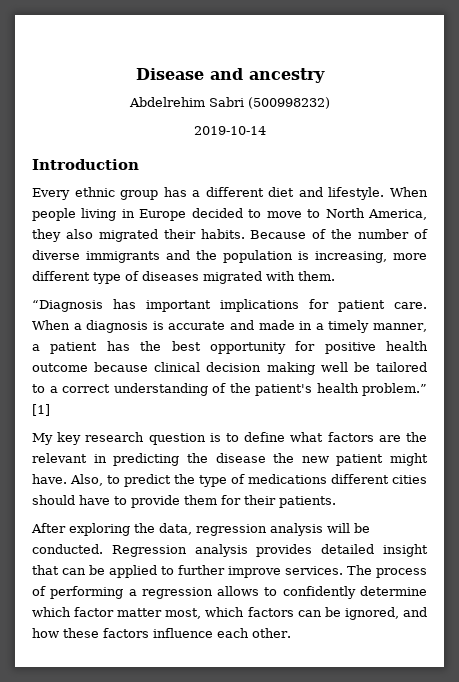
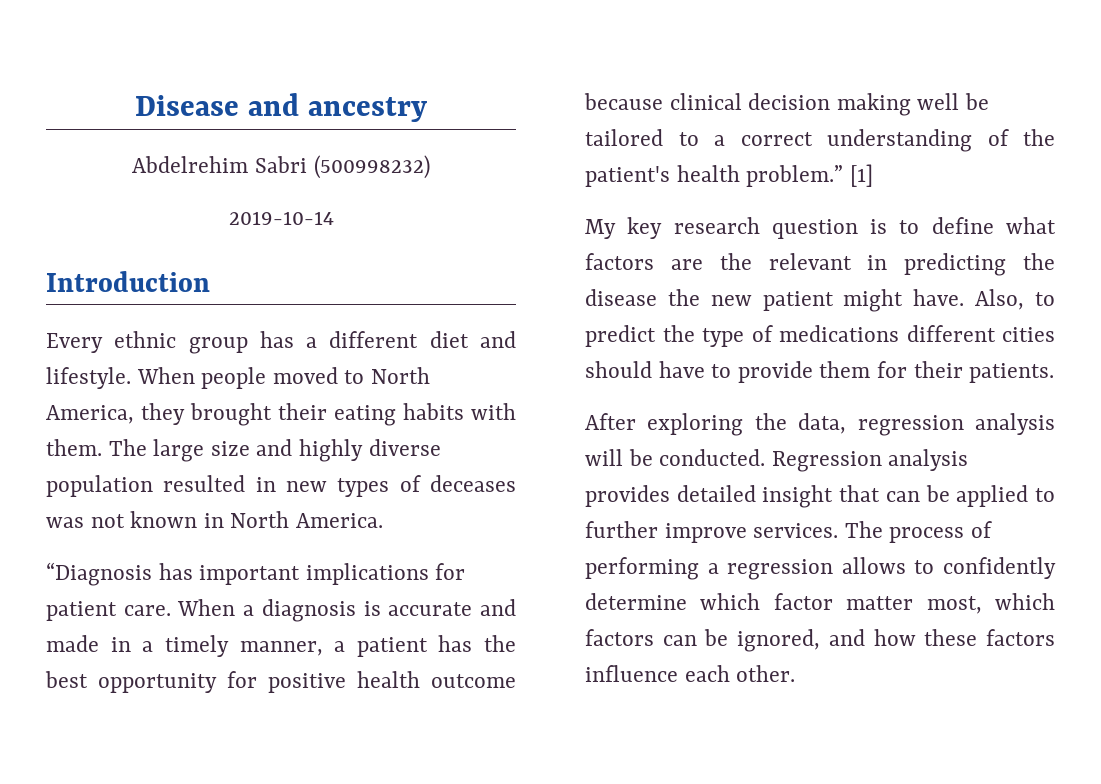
[81,208,428,221] [32,229,429,242] [32,250,427,263] [32,271,335,284] living in Europe decided to move to North America, they also migrated their habits. Because of the number of diverse immigrants and the population is increasing, more different type of diseases migrated with them. -> [272,367,431,384] [46,403,516,426] [46,439,441,462] [46,475,516,497] [46,511,384,528] moved to North America, they brought their eating habits with them. The large size and highly diverse population resulted in new types of deceases was not known in North America.

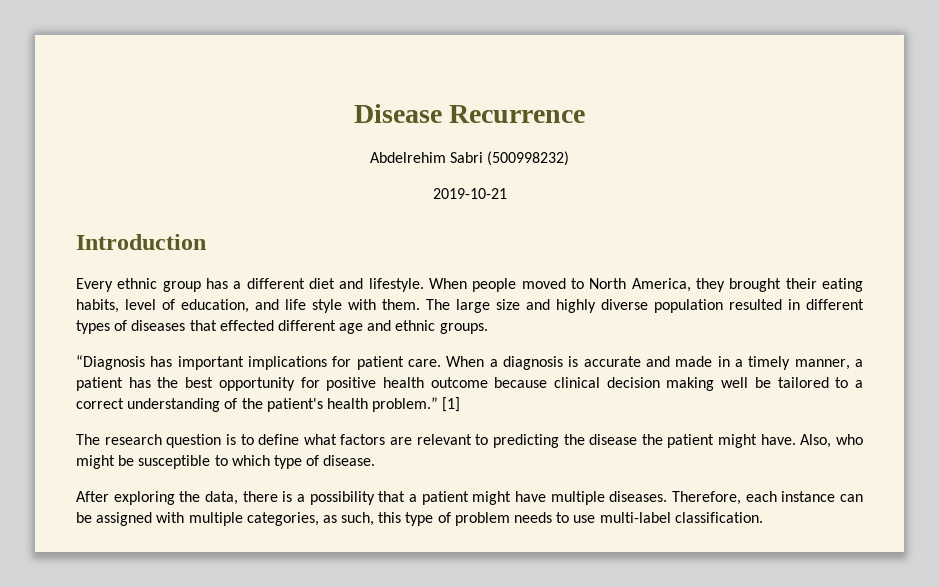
[248,93,428,122] and ancestry -> [449,105,586,123] Recurrence
[228,211,334,225] 2019-10-14 -> [432,188,507,199] 2019-10-21
[403,403,464,420] habits -> [76,299,342,313] habits, level of education, and life style
[286,481,327,492] new -> [806,299,864,310] different
[429,475,516,492] [46,511,384,528] deceases was not known in North America. -> [131,320,488,334] diseases that effected different age and ethnic groups.
[585,217,663,239] My key -> [76,434,100,445] The
[719,253,888,270] the relevant in -> [416,434,489,445] relevant to
[710,295,752,306] new -> (663, 439) none
[1035,292,1055,306] [585,325,1055,347] [585,361,1055,383] [585,413,1055,436] [585,449,969,472] [585,485,1055,508] [585,521,993,543] [585,557,1056,580] [585,593,1055,614] [585,629,1055,652] [585,665,796,682] to predict the type of medications different cities should have to provide them for their patients. // After exploring the data, regression analysis will be conducted. Regression analysis provides detailed insight that can be applied to further improve services. The process of performing a regression allows to confidently determine which factor matter most, which factors can be ignored, and how these factors influence each other. -> [836,434,864,445] [76,455,376,469] [76,491,863,505] [76,512,763,526] who might be susceptible to which type of disease. // After exploring the data, there is a possibility that a patient might have multiple diseases. Therefore, each instance can be assigned with multiple categories, as such, this type of problem needs to use multi-label classification.

